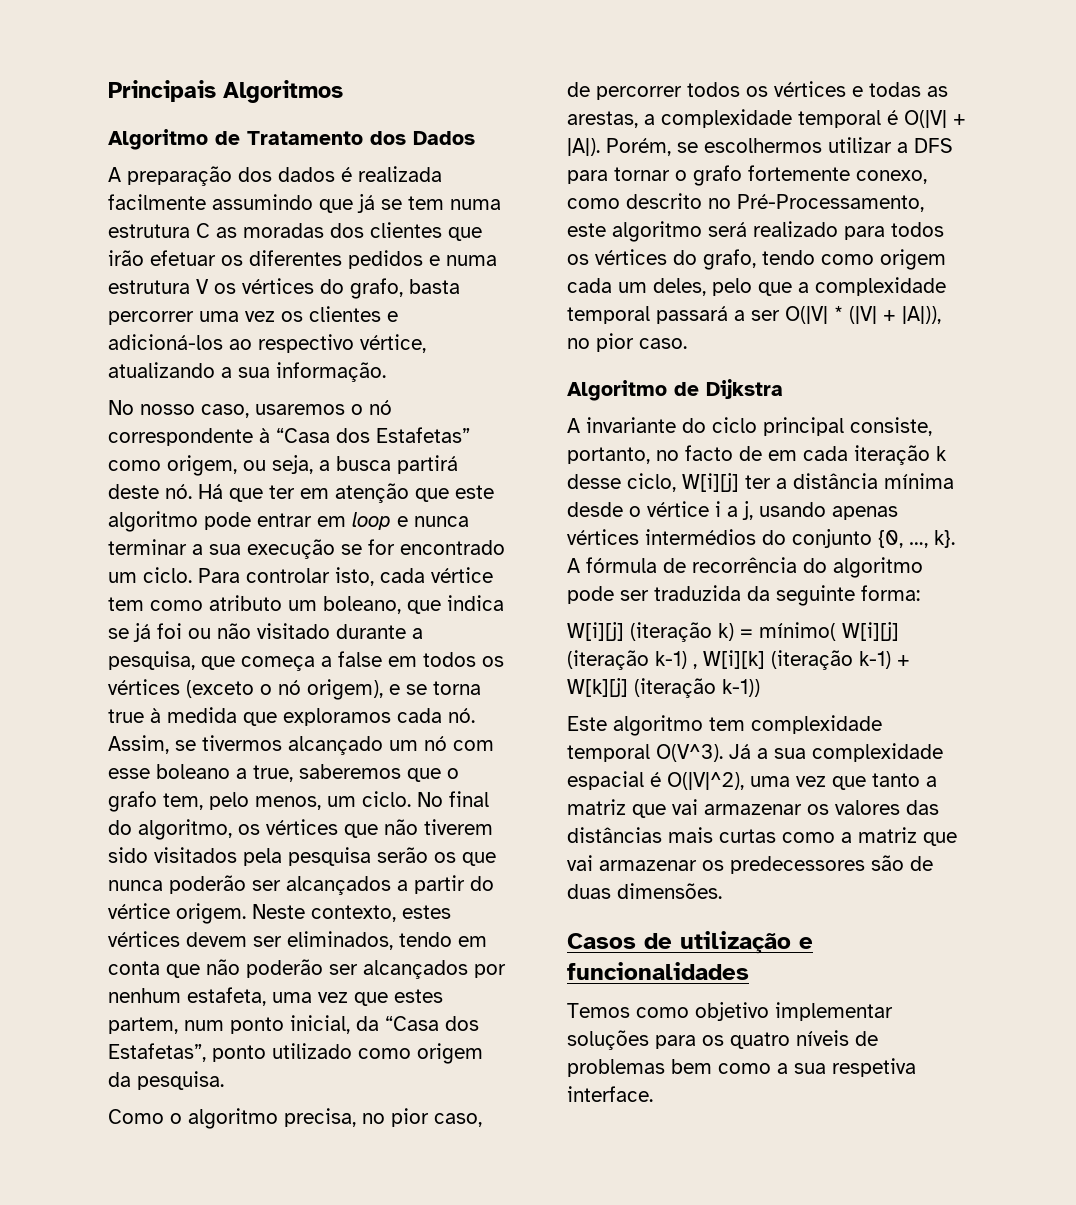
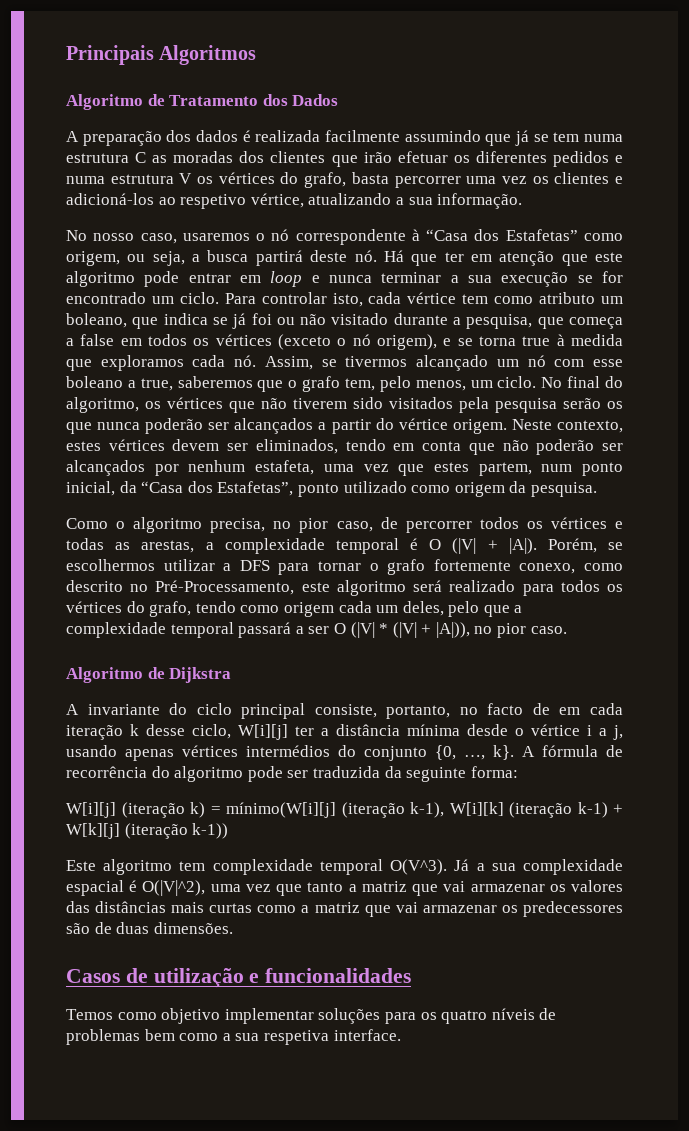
[258,334,354,353] respectivo -> [180,194,247,209] respetivo
[904,110,947,128] O(|V| -> [429,538,477,554] O (|V|
[785,306,828,324] O(|V| -> [333,622,375,638] O (|V|
[759,622,899,641] [567,650,697,670] mínimo( W[i][j] (iteração k-1) , -> [226,802,444,818] mínimo(W[i][j] (iteração k-1),

